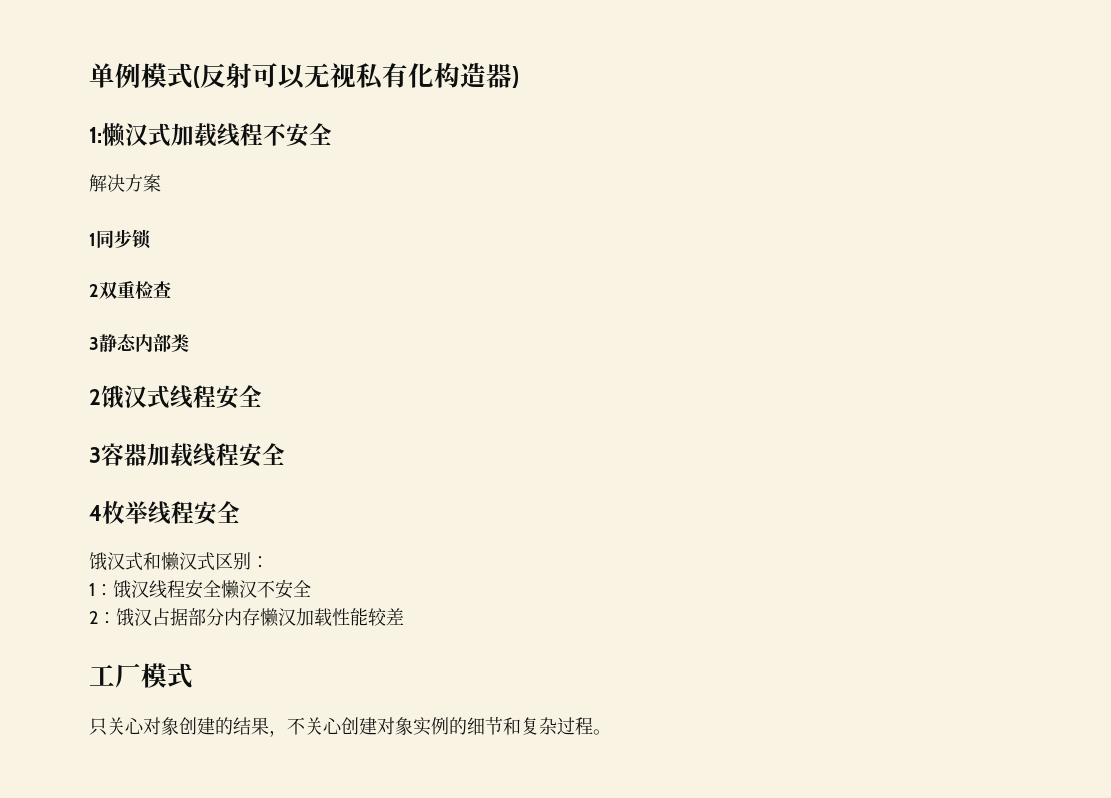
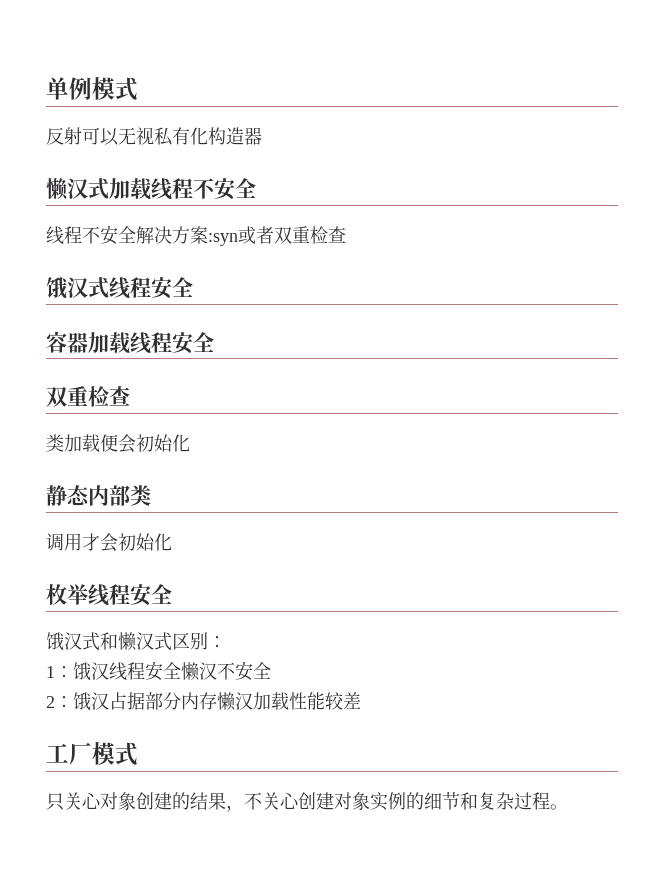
[193,66,200,88] ( -> (138, 89) //
[512,66,519,88] [89,127,102,143] ) // 1: -> (262, 136) //
(332, 134) none -> [46,225,136,245] 线程不安全
[89,229,151,249] [89,281,171,299] [89,333,189,352] [89,389,101,405] // 1同步锁 // 2双重检查 // 3静态内部类 // 2 -> [208,226,346,246] :syn或者双重检查 //
[89,447,101,463] 3 -> (193, 287) none
[89,505,102,521] 4 -> [46,386,130,407] [46,434,190,453] [46,485,151,506] [46,533,172,552] 双重检查 // 类加载便会初始化 // 静态内部类 // 调用才会初始化 //

